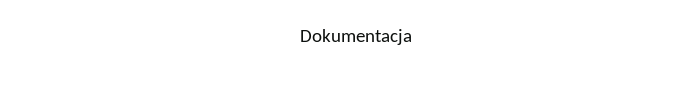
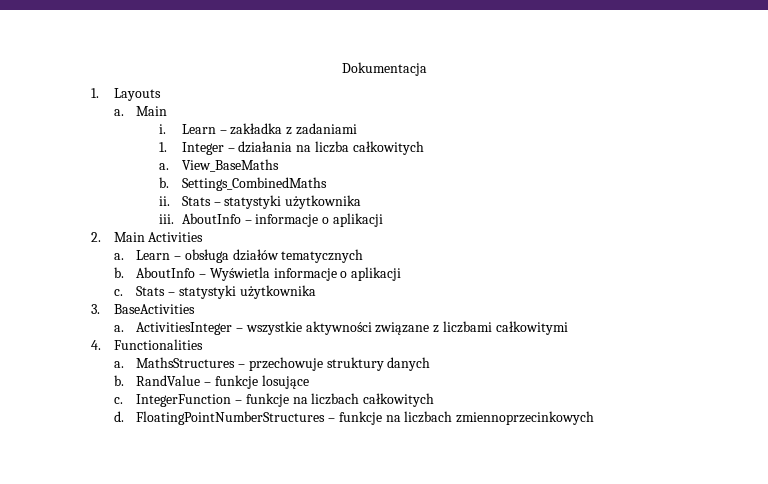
(412, 37) none -> [90,88,161,101] [113,106,168,116] [158,123,357,135] [158,141,424,155] [158,159,279,172] [158,177,327,191] [158,195,362,209] [158,213,383,227] [90,232,204,242] [113,249,364,263] [113,267,402,281] [113,285,316,299] [90,304,195,314] [113,321,568,335] [90,339,203,350] [113,357,431,371] [113,375,309,389] [113,393,435,407] [113,411,595,425] // 1. Layouts // a. Main // i. Learn – zakładka z zadaniami // 1. Integer – działania na liczba całkowitych // a. View_BaseMaths // b. Settings_CombinedMaths // ii. Stats – statystyki użytkownika // iii. AboutInfo – informacje o aplikacji // 2. Main Activities // a. Learn – obsługa działów tematycznych // b. AboutInfo – Wyświetla informacje o aplikacji // c. Stats – statystyki użytkownika // 3. BaseActivities // a. ActivitiesInteger – wszystkie aktywności związane z liczbami całkowitymi // 4. Functionalities // a. MathsStructures – przechowuje struktury danych // b. RandValue – funkcje losujące // c. IntegerFunction – funkcje na liczbach całkowitych // d. FloatingPointNumberStructures – funkcje na liczbach zmiennoprzecinkowych

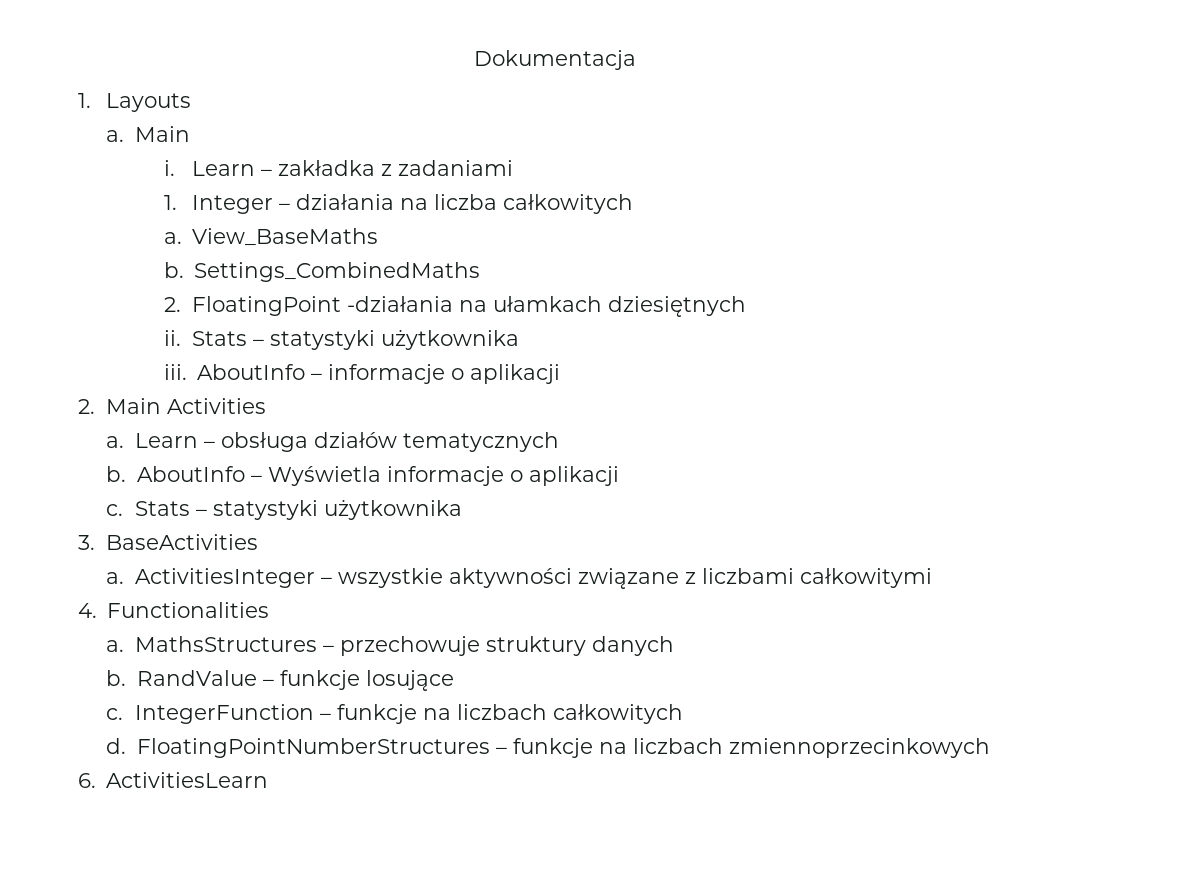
(327, 184) none -> [163,296,747,317] // 2. FloatingPoint -działania na ułamkach dziesiętnych
(595, 418) none -> [77,772,269,788] // 6. ActivitiesLearn

